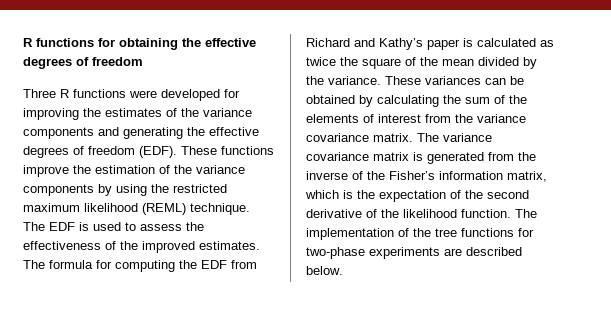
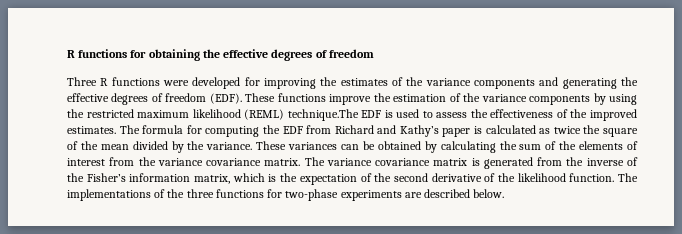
[190,203,250,215] [23,222,45,231] technique. The -> [287,109,359,121] technique.The
[306,228,457,240] implementation of the tree -> [67,189,214,201] implementations of the three

